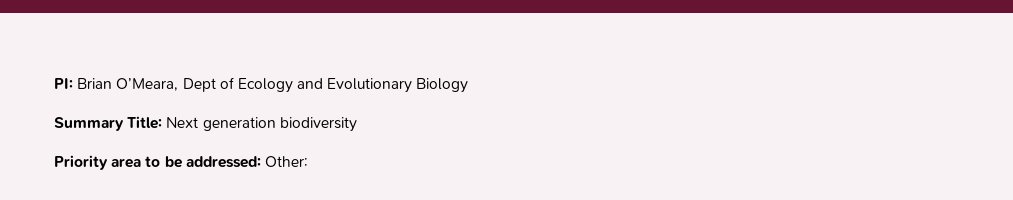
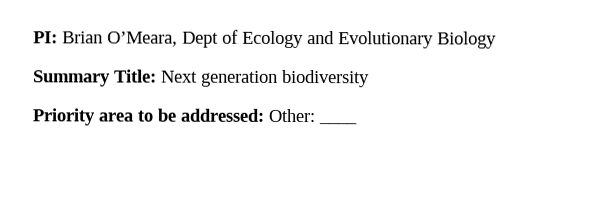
(308, 161) none -> [318,122,357,125] ____

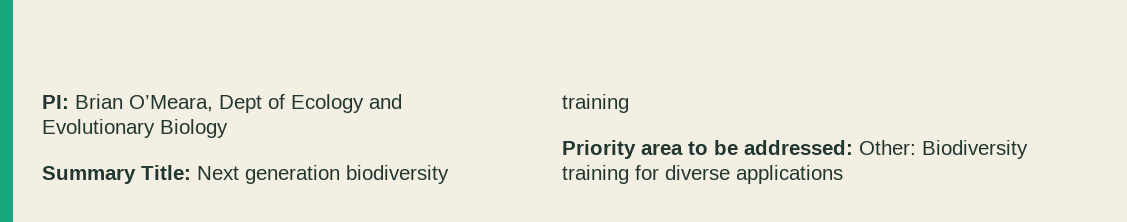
(370, 78) none -> [562,94,629,113] training
[318,122,357,125] ____ -> [922,140,1028,159] [562,165,843,184] Biodiversity training for diverse applications

